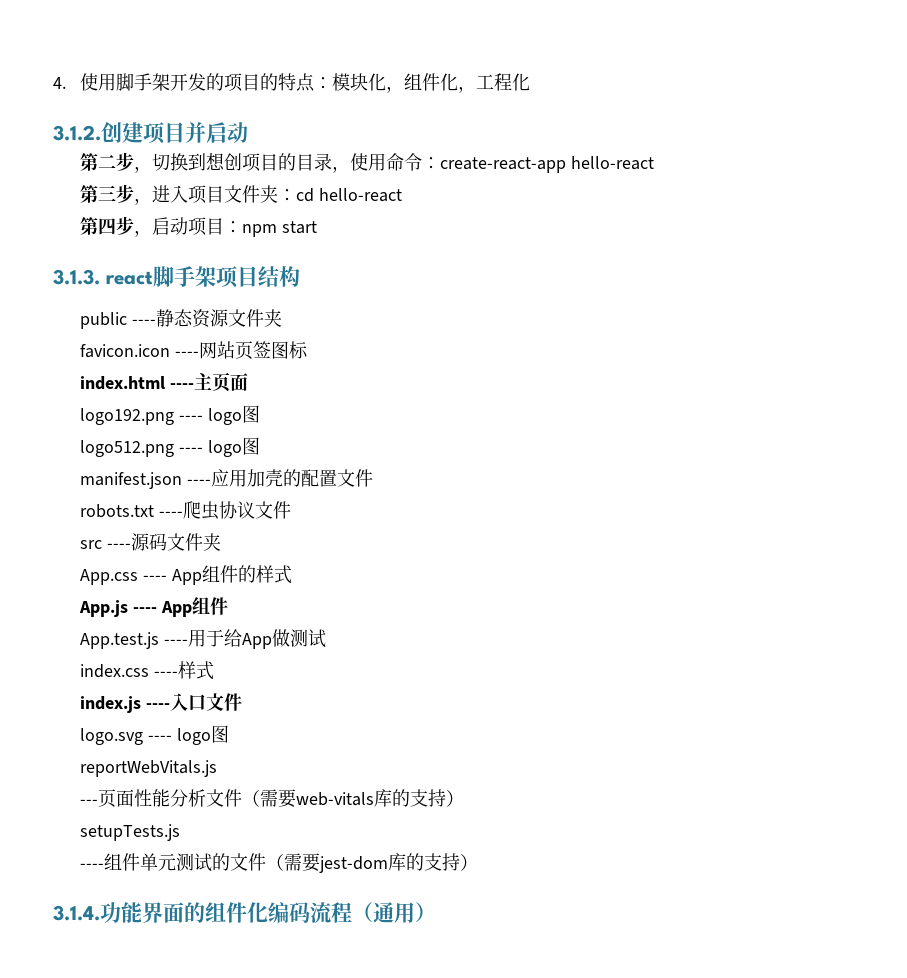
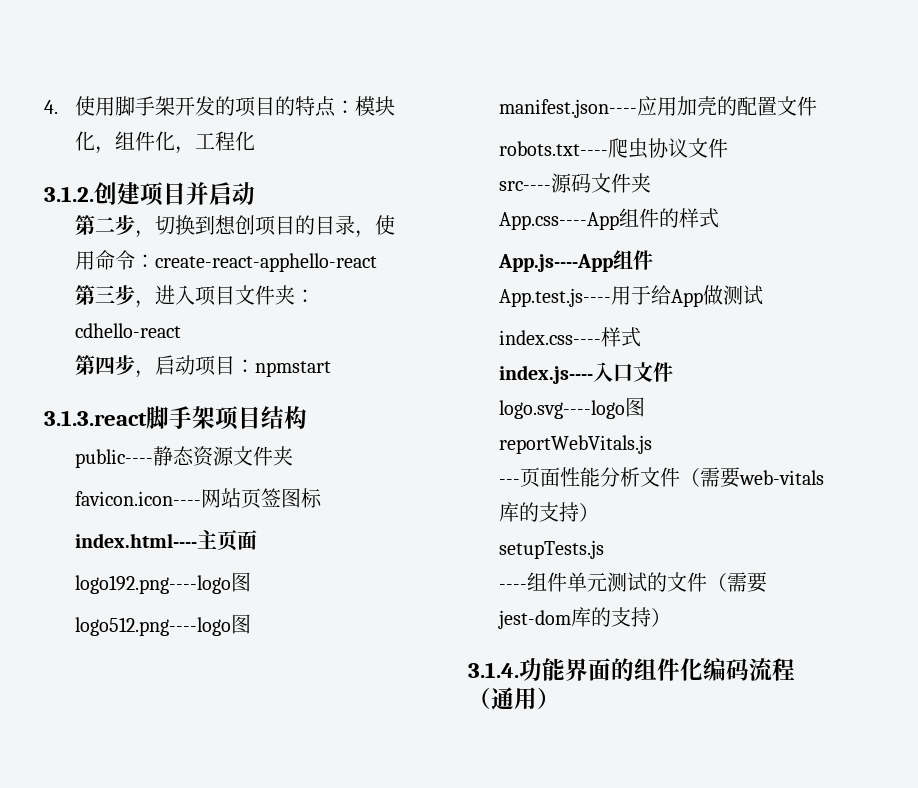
[440,156,655,173] create-react-app hello-react -> [155,253,378,272] create-react-apphello-react
[296,188,403,202] cd hello-react -> [75,323,182,338] cdhello-react
[242,221,318,237] [53,269,153,285] npm start // 3.1.3. react -> [255,361,332,377] [44,410,147,426] npmstart // 3.1.3.react
[80,312,157,329] public ---- -> [75,449,154,468] public----
[80,344,200,358] favicon.icon ---- -> [75,491,202,506] favicon.icon----
[80,376,195,390] index.html ---- -> [75,533,198,548] index.html----
[80,405,261,425] [80,437,261,457] [80,472,212,489] logo192.png ---- logo图 // logo512.png ---- logo图 // manifest.json ---- -> [75,572,252,594] [75,614,252,636] [499,99,638,118] logo192.png----logo图 // logo512.png----logo图 // manifest.json----
[80,504,184,518] robots.txt ---- -> [499,141,609,156] robots.txt----
[80,540,132,549] src ---- -> [499,181,552,191] src----
[80,569,203,585] App.css ---- App -> [499,212,620,230] App.css----App
[79,600,193,617] App.js ---- App -> [498,254,614,272] App.js----App
[80,632,189,649] App.test.js ---- -> [499,288,612,307] App.test.js----
[80,661,215,680] [80,696,171,713] index.css ----样式 // index.js ---- -> [499,327,642,347] [499,365,594,384] index.css----样式 // index.js----
[80,728,212,745] logo.svg ---- logo -> [499,400,626,419] logo.svg----logo

